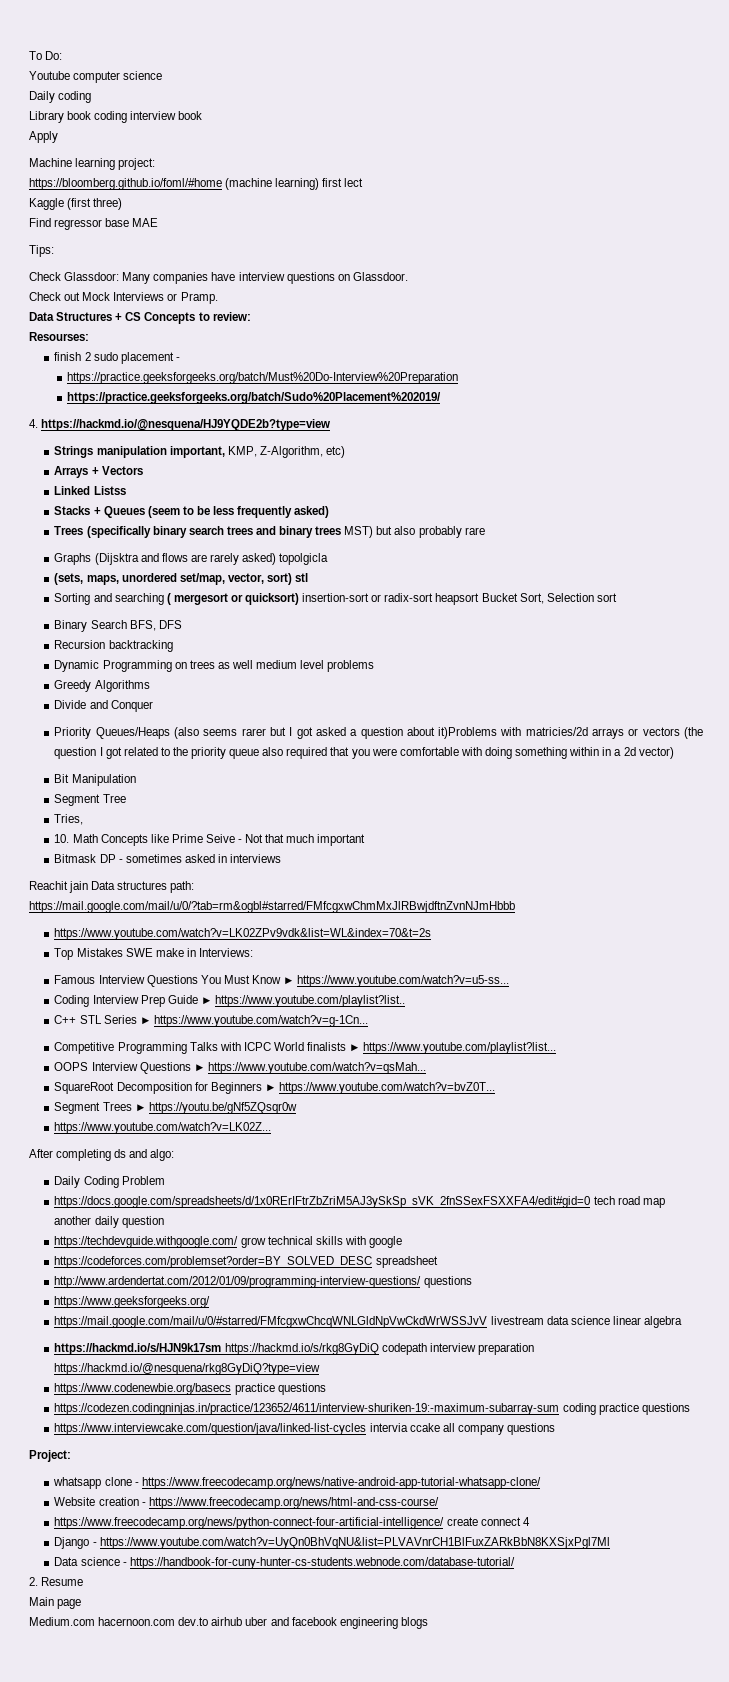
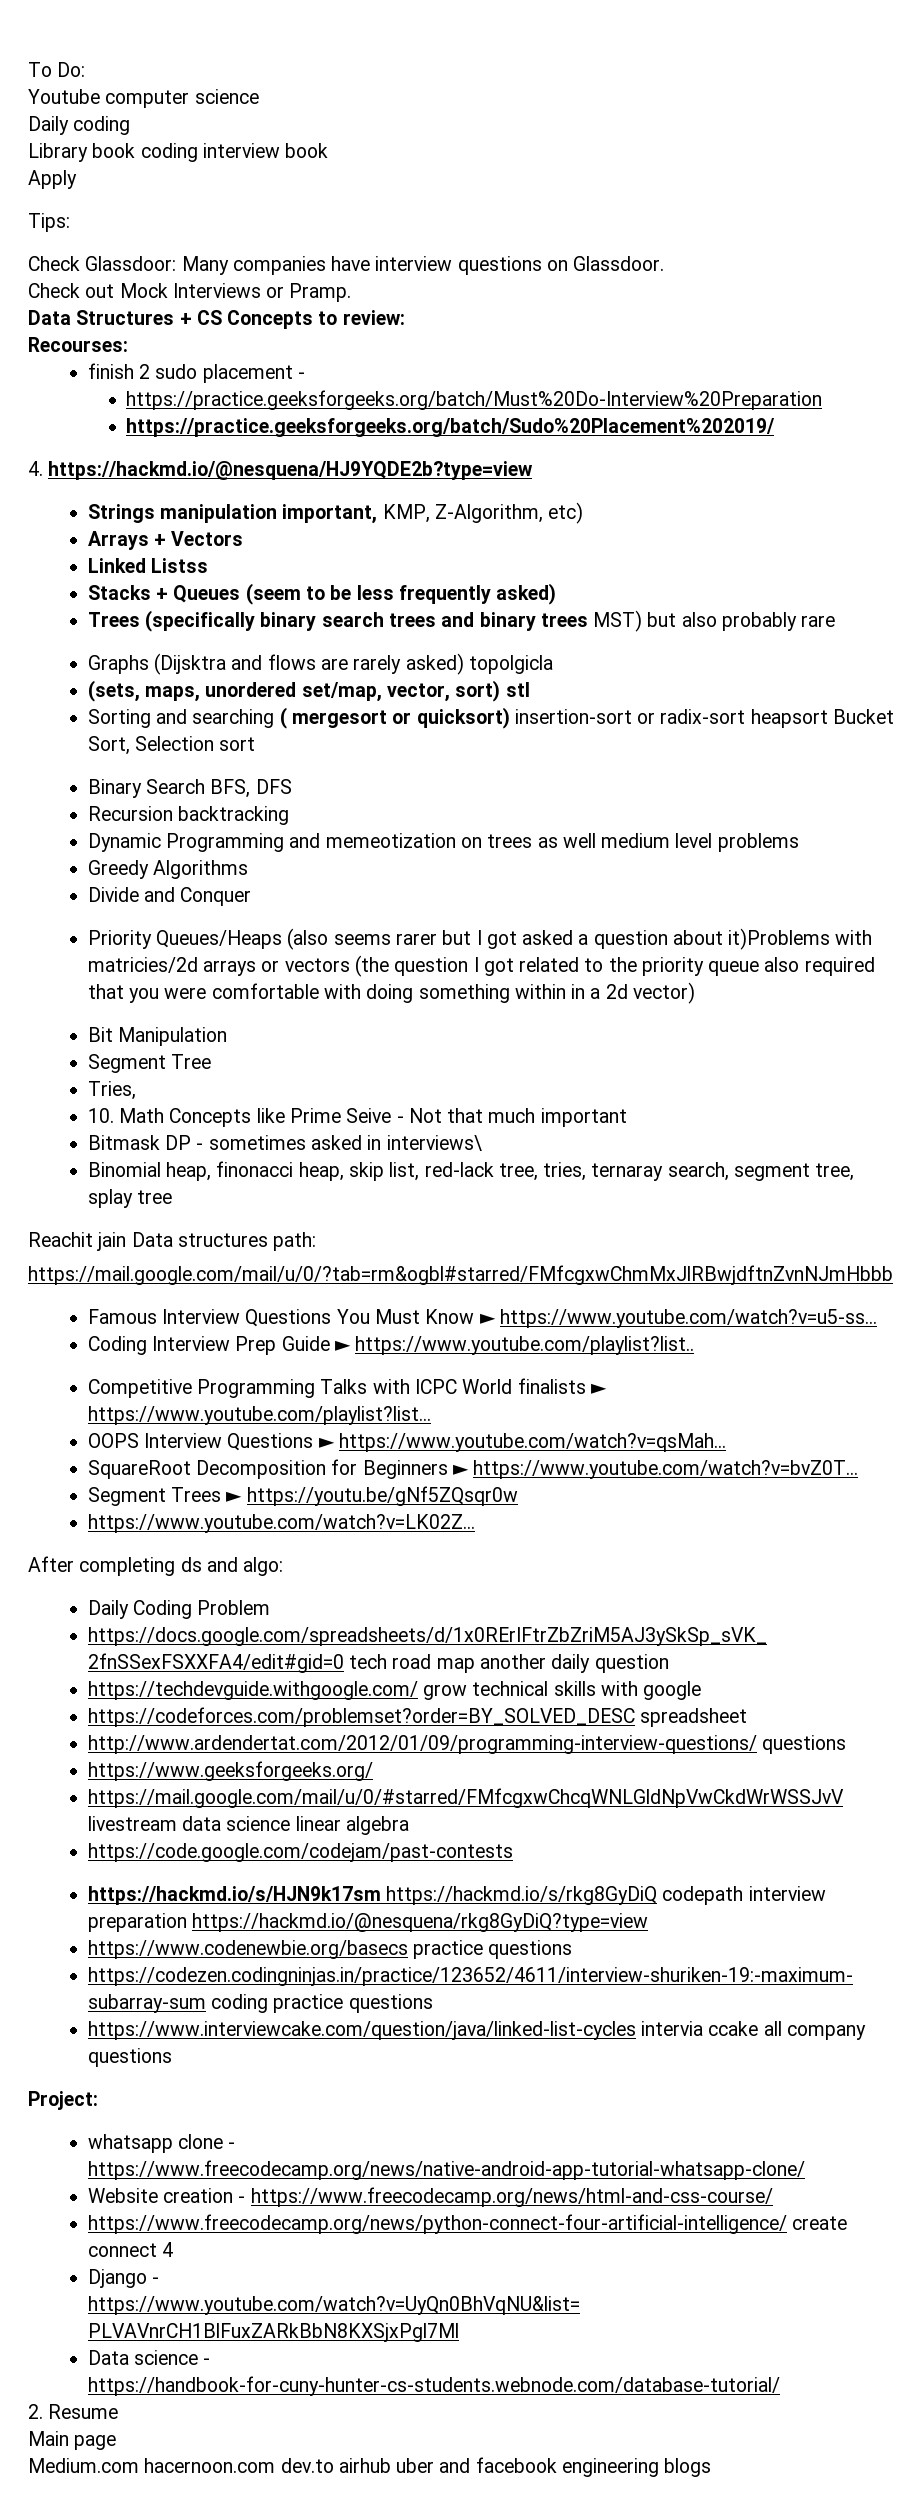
[29,158,156,170] [29,178,364,190] [29,198,123,210] [29,218,159,230] // Machine learning project: // https://bloomberg.github.io/foml/#home (machine learning) first lect // Kaggle (first three) // Find regressor base MAE -> (77, 179) none
[29,332,89,341] Resourses: -> [28,337,128,352] Recourses:
(172, 666) none -> [289,833,456,848] and memeotization
[230,854,282,863] interviews -> [386,1135,482,1151] [87,1161,855,1181] [87,1189,173,1208] interviews\ // Binomial heap, finonacci heap, skip list, red-lack tree, tries, ternaray search, segment tree, splay tree
[54,928,432,940] [54,948,253,960] // https://www.youtube.com/watch?v=LK02ZPv9vdk&list=WL&index=70&t=2s // Top Mistakes SWE make in Interviews: -> (893, 1275) none
[54,1015,368,1027] // C++ STL Series ► https://www.youtube.com/watch?v=g-1Cn... -> (695, 1345) none
(682, 1322) none -> [87,1843,513,1862] // https://code.google.com/codejam/past-contests

